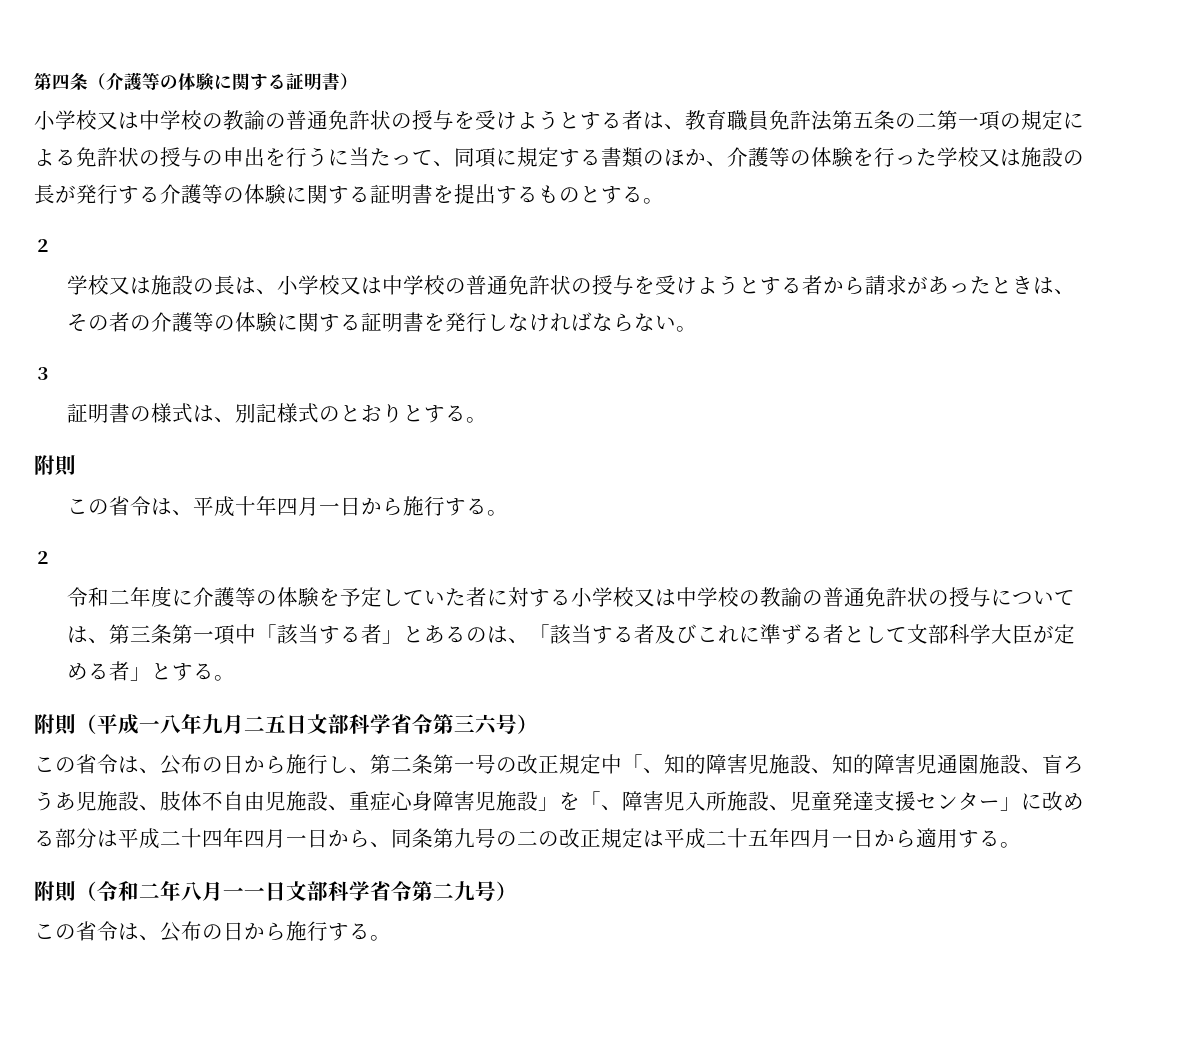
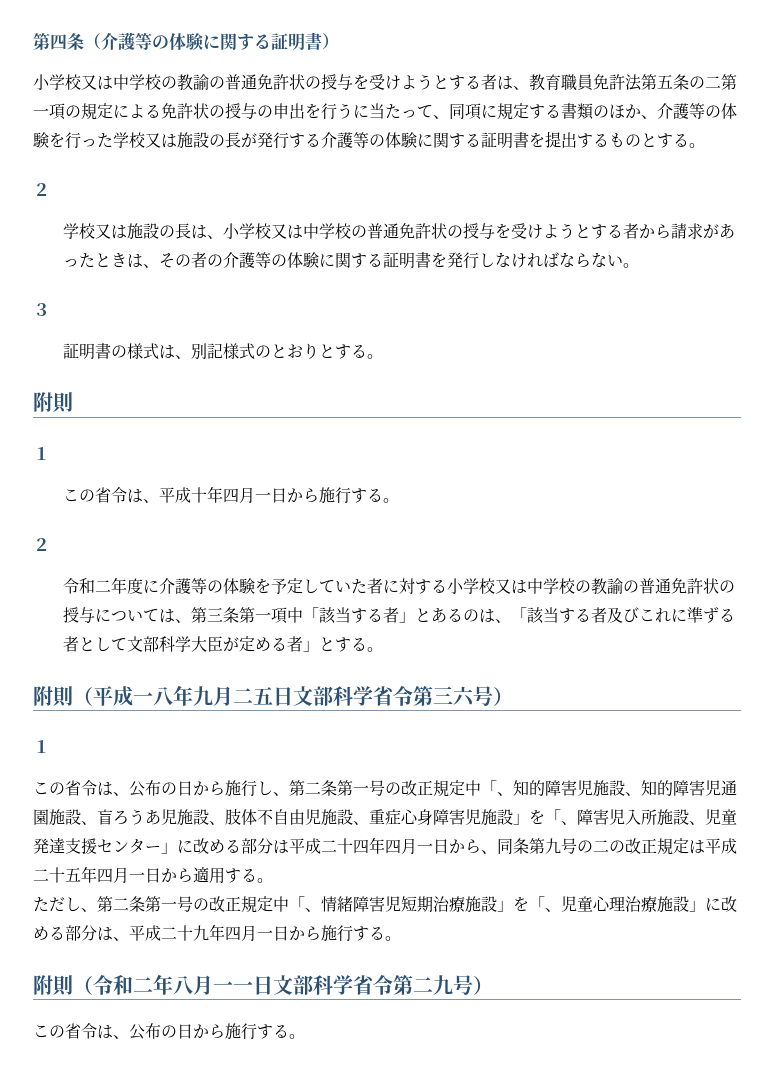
(76, 465) none -> [33,447,50,460] // １
(538, 724) none -> [33,740,50,753] // １
(1021, 845) none -> [33,896,737,913] [33,924,401,942] // ただし、第二条第一号の改正規定中「、情緒障害児短期治療施設」を「、児童心理治療施設」に改める部分は、平成二十九年四月一日から施行する。

